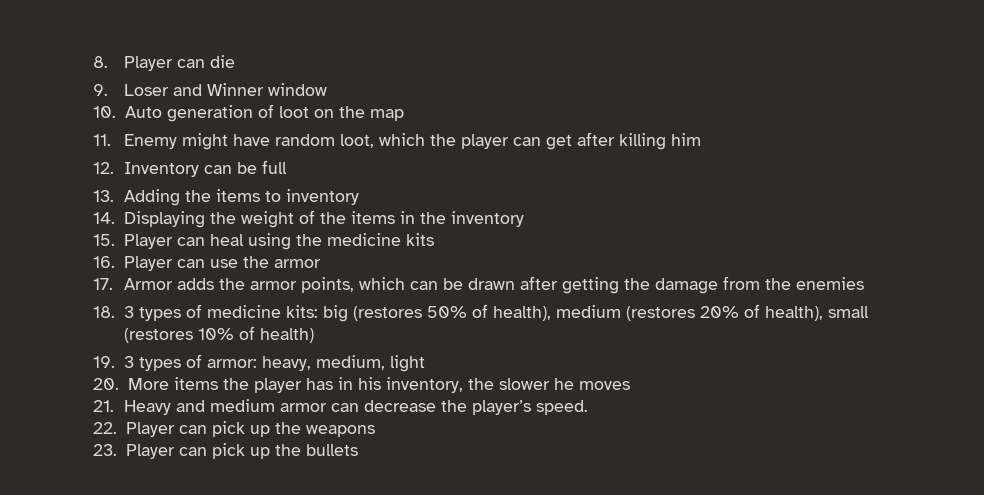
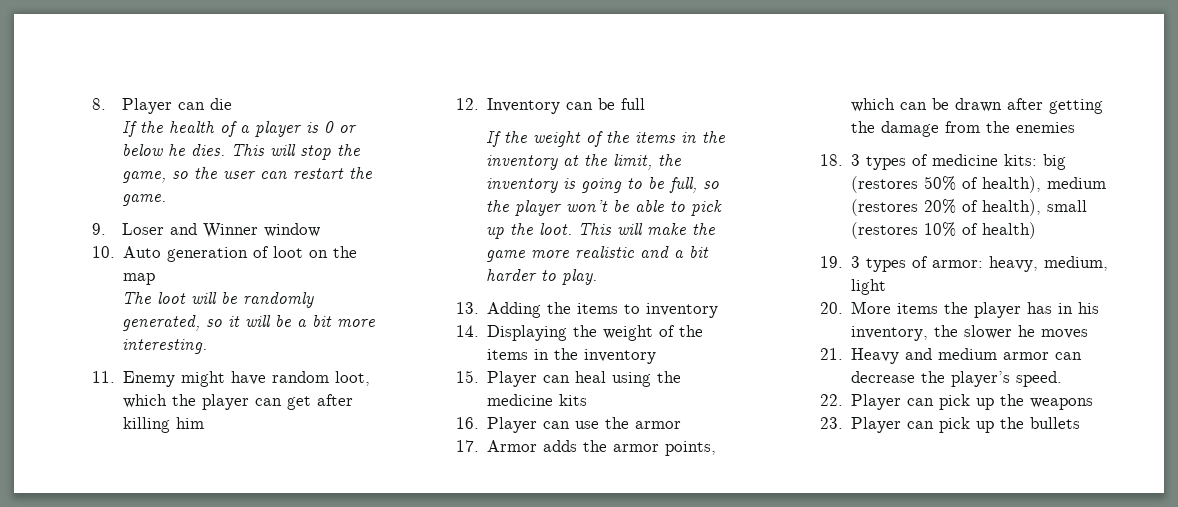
(236, 61) none -> [122,121,358,137] [122,144,361,160] [122,167,373,183] [122,194,167,206] // If the health of a player is 0 or below he dies. This will stop the game, so the user can restart the game.
(404, 115) none -> [122,292,315,308] [122,315,376,331] [122,339,208,354] // The loot will be randomly generated, so it will be a bit more interesting.
(288, 167) none -> [486,131,726,147] [486,154,682,170] [486,177,720,193] [486,200,723,216] [486,223,716,239] [486,246,710,262] [486,269,598,285] // If the weight of the items in the inventory at the limit, the inventory is going to be full, so the player won’t be able to pick up the loot. This will make the game more realistic and a bit harder to play.

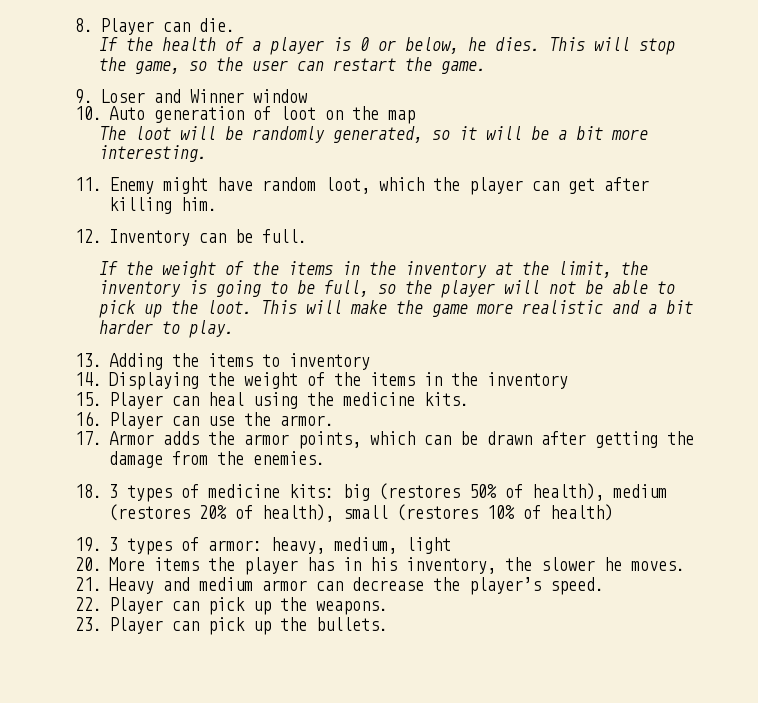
[210,98,233,110] die -> [198,18,235,32] die.
[122,144,164,156] below -> [405,37,460,54] below,
[175,417,204,429] him -> [180,197,217,211] him.
[620,98,645,110] full -> [261,229,307,243] full.
[566,200,609,212] won’t -> [504,280,577,294] will not
[558,394,587,406] kits -> [423,392,469,406] kits.
[634,421,681,429] armor -> [279,415,334,426] armor.
[1015,122,1075,133] enemies -> [252,451,325,465] enemies.
[1040,329,1088,339] moves -> [630,561,685,571] moves.
[1029,398,1093,410] weapons -> [315,601,388,615] weapons.
[1029,417,1080,429] bullets -> [315,617,388,631] bullets.

